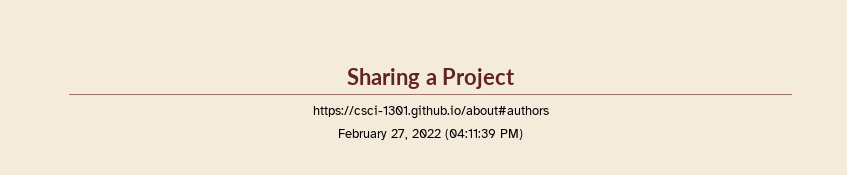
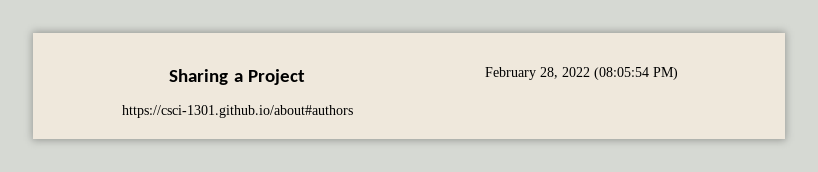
[391,129,496,140] 27, 2022 (04:11:39 -> [539,67,649,80] 28, 2022 (08:05:54

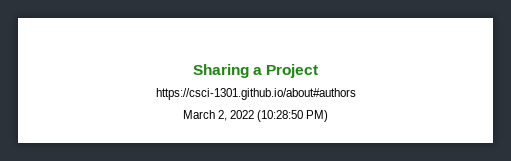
[484,67,649,80] February 28, 2022 (08:05:54 -> [182,110,304,122] March 2, 2022 (10:28:50

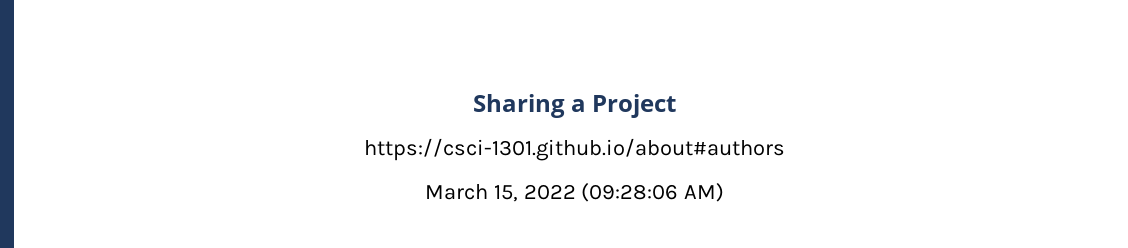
[217,110,329,122] 2, 2022 (10:28:50 PM) -> [493,183,725,202] 15, 2022 (09:28:06 AM)

